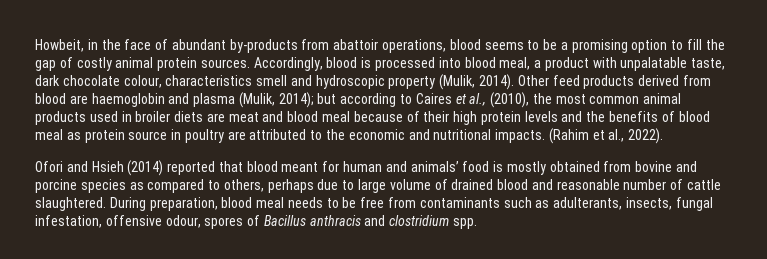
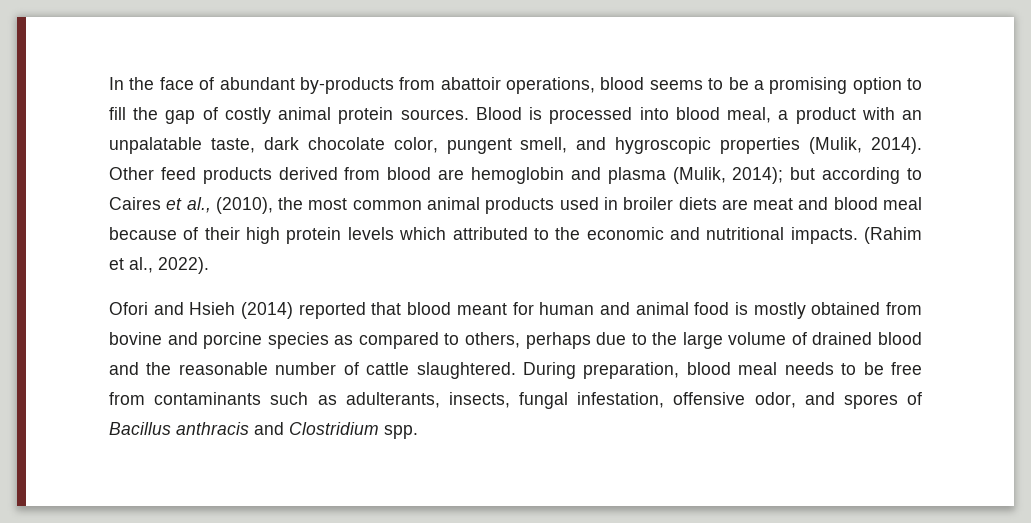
[35,39,98,52] Howbeit, in -> [109,77,124,90] In
[253,57,358,71] Accordingly, blood -> [475,107,522,120] Blood
(617, 62) none -> [902,110,923,120] an
[123,75,436,89] colour, characteristics smell and hydroscopic property -> [393,137,801,154] color, pungent smell, and hygroscopic properties
[91,93,165,107] haemoglobin -> [470,167,564,184] hemoglobin
[561,111,710,122] [35,129,246,143] and the benefits of blood meal as protein source in poultry are -> [399,227,447,240] which
[410,161,459,172] animals’ -> [635,302,689,315] animal
(355, 185) none -> [652,332,678,345] the
(553, 184) none -> [146,362,172,375] the
[165,215,201,228] odour, -> [754,392,835,408] odor, and
[389,215,450,226] clostridium -> [289,422,379,435] Clostridium

